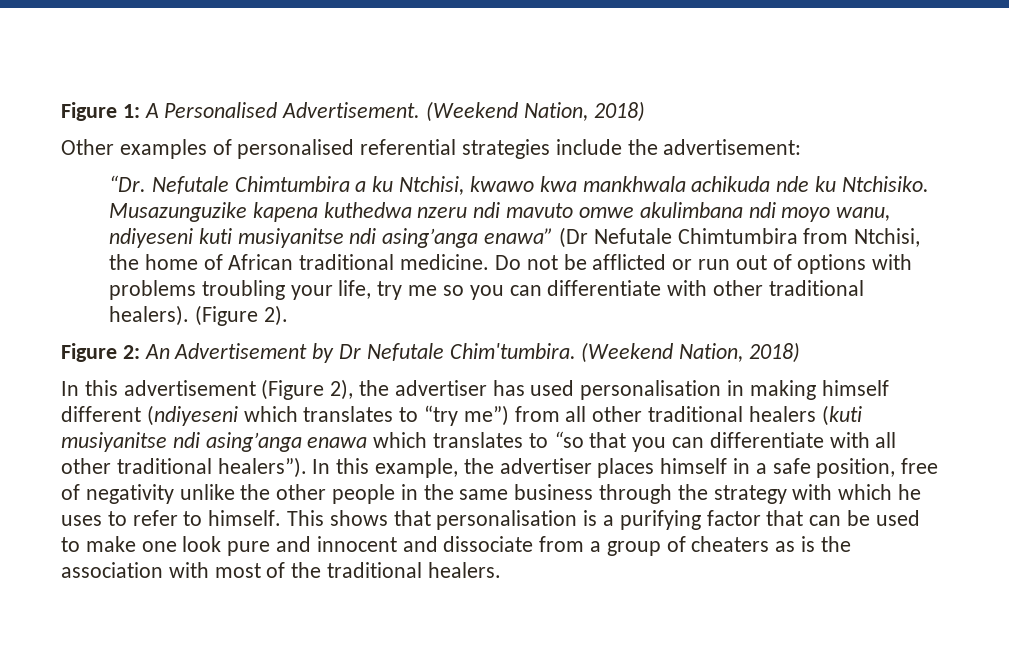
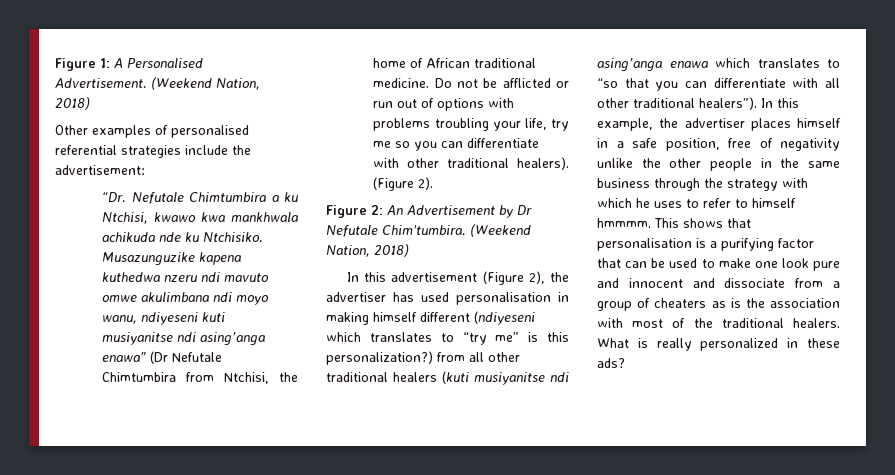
[463,405,509,426] me”) -> [495,332,569,342] [326,351,433,365] me” is this personalization?)
[208,510,282,526] himself. -> [752,198,796,208] [597,218,651,228] himself hmmmm.
(501, 570) none -> [597,338,840,351] [597,358,625,368] What is really personalized in these ads?

